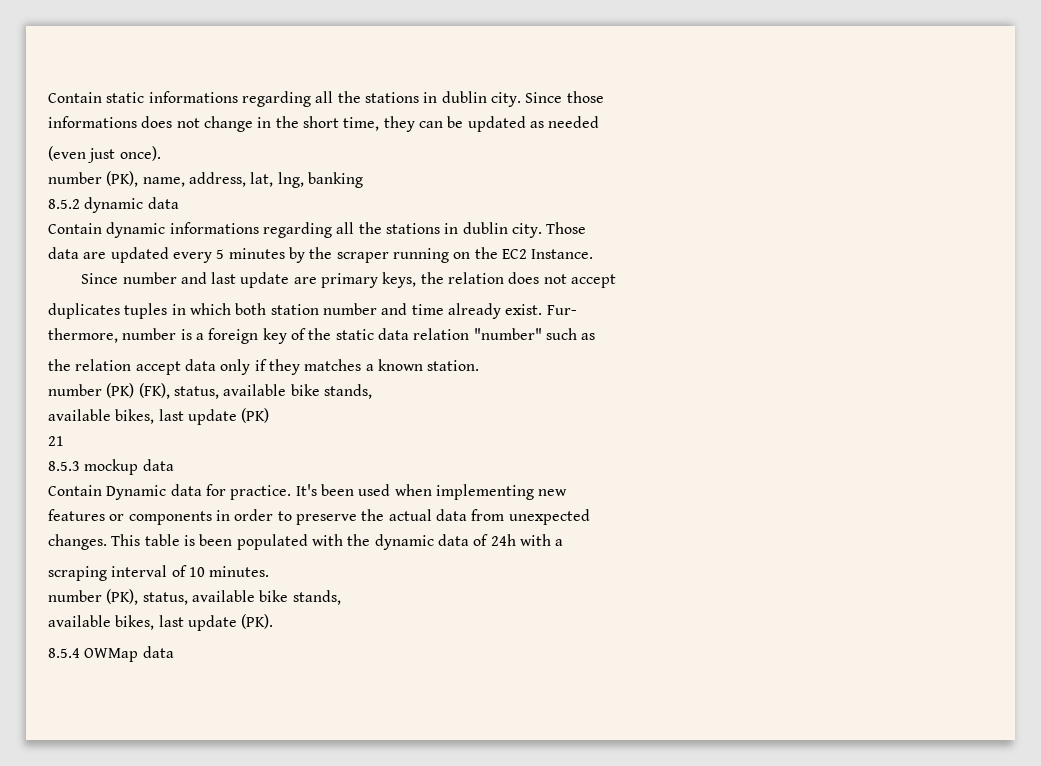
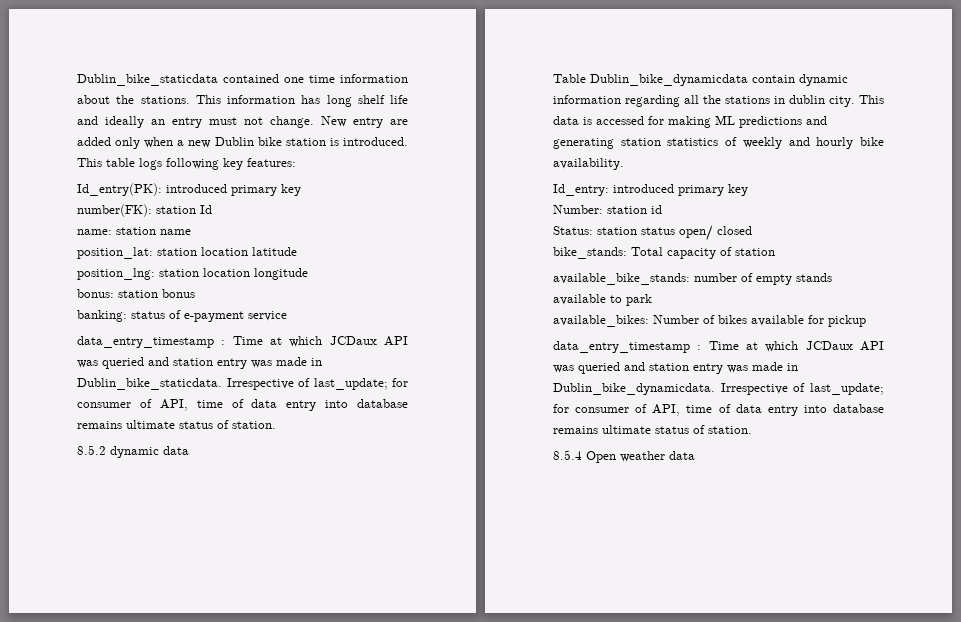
[48,91,604,107] [48,116,600,132] [48,146,161,163] [48,171,363,188] [48,197,179,213] [48,222,587,238] [48,247,594,263] [81,272,617,288] [48,303,577,319] [48,328,596,344] [48,359,480,375] [48,383,372,399] [48,408,270,425] [48,436,64,446] [48,459,174,475] [48,484,568,500] [48,509,590,525] [48,534,564,550] [48,565,270,581] [48,589,341,605] [48,614,274,631] [48,648,139,662] Contain static informations regarding all the stations in dublin city. Since those // informations does not change in the short time, they can be updated as needed // (even just once). // number (PK), name, address, lat, lng, banking // 8.5.2 dynamic data // Contain dynamic informations regarding all the stations in dublin city. Those // data are updated every 5 minutes by the scraper running on the EC2 Instance. // Since number and last update are primary keys, the relation does not accept // duplicates tuples in which both station number and time already exist. Fur- // thermore, number is a foreign key of the static data relation "number" such as // the relation accept data only if they matches a known station. // number (PK) (FK), status, available bike stands, // available bikes, last update (PK) // 21 // 8.5.3 mockup data // Contain Dynamic data for practice. It's been used when implementing new // features or components in order to preserve the actual data from unexpected // changes. This table is been populated with the dynamic data of 24h with a // scraping interval of 10 minutes. // number (PK), status, available bike stands, // available bikes, last update (PK). // 8.5.4 OWMap -> [77,74,408,86] [77,95,408,107] [77,116,408,128] [77,137,408,149] [77,158,296,170] [77,183,301,196] [77,204,212,217] [77,227,191,235] [77,247,297,259] [77,268,308,280] [77,289,195,298] [77,310,287,322] [77,336,409,348] [77,357,322,369] [77,378,408,390] [77,399,408,411] [77,420,276,429] [77,445,189,458] [553,74,848,86] [553,95,884,107] [553,115,827,128] [553,137,884,149] [553,158,624,170] [553,184,748,196] [553,205,662,214] [553,225,752,241] [553,247,775,259] [553,273,832,285] [553,294,652,306] [553,315,866,327] [553,341,884,353] [553,362,798,374] [553,383,884,395] [553,404,884,416] [553,425,752,434] [553,450,665,463] Dublin_bike_staticdata contained one time information about the stations. This information has long shelf life and ideally an entry must not change. New entry are added only when a new Dublin bike station is introduced. This table logs following key features: // Id_entry(PK): introduced primary key // number(FK): station Id // name: station name // position_lat: station location latitude // position_lng: station location longitude // bonus: station bonus // banking: status of e-payment service // data_entry_timestamp : Time at which JCDaux API was queried and station entry was made in Dublin_bike_staticdata. Irrespective of last_update; for consumer of API, time of data entry into database remains ultimate status of station. // 8.5.2 dynamic data // Table Dublin_bike_dynamicdata contain dynamic information regarding all the stations in dublin city. This data is accessed for making ML predictions and generating station statistics of weekly and hourly bike availability. // Id_entry: introduced primary key // Number: station id // Status: station status open/ closed // bike_stands: Total capacity of station // available_bike_stands: number of empty stands available to park // available_bikes: Number of bikes available for pickup // data_entry_timestamp : Time at which JCDaux API was queried and station entry was made in Dublin_bike_dynamicdata. Irrespective of last_update; for consumer of API, time of data entry into database remains ultimate status of station. // 8.5.4 Open weather

